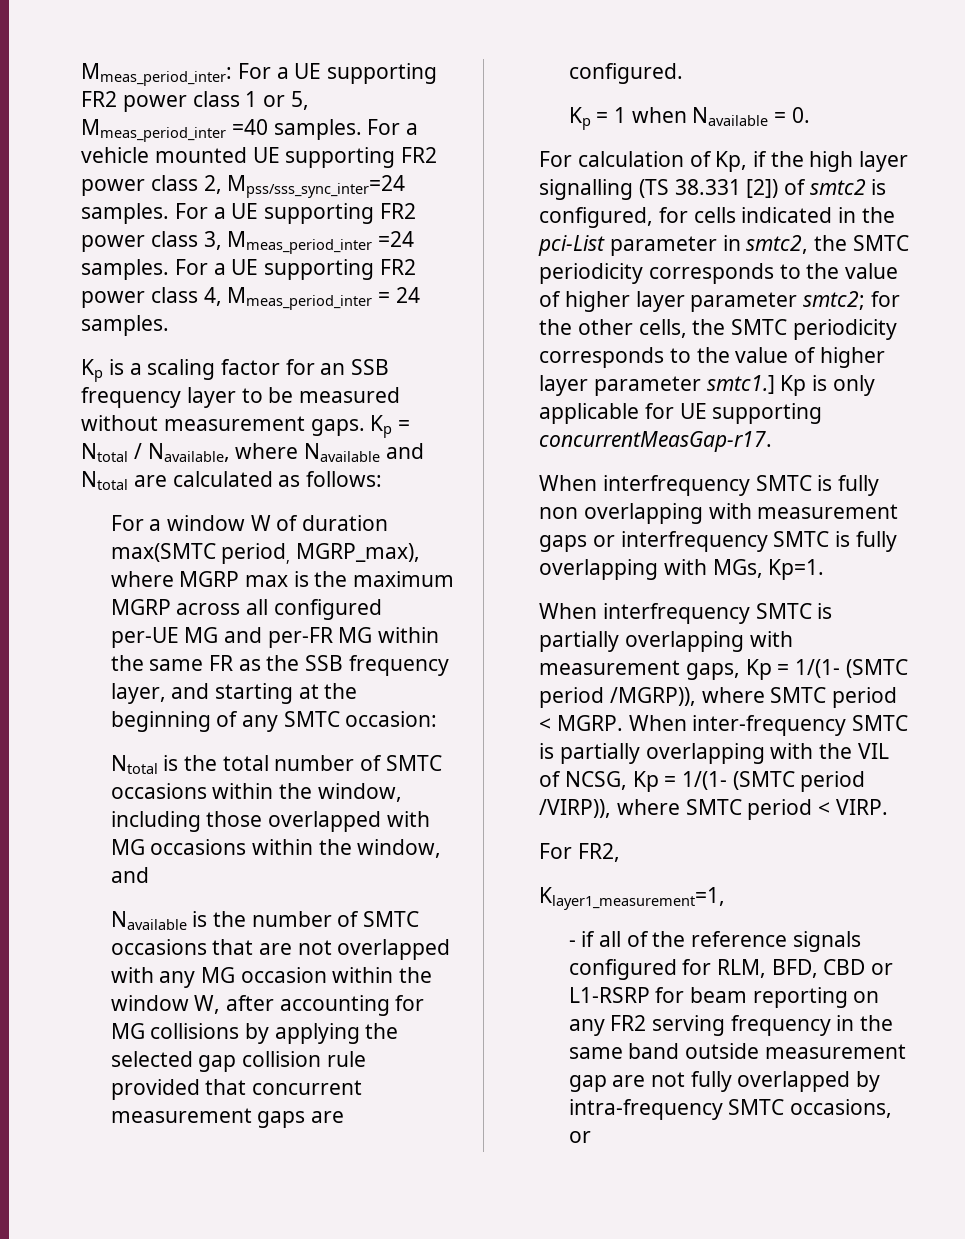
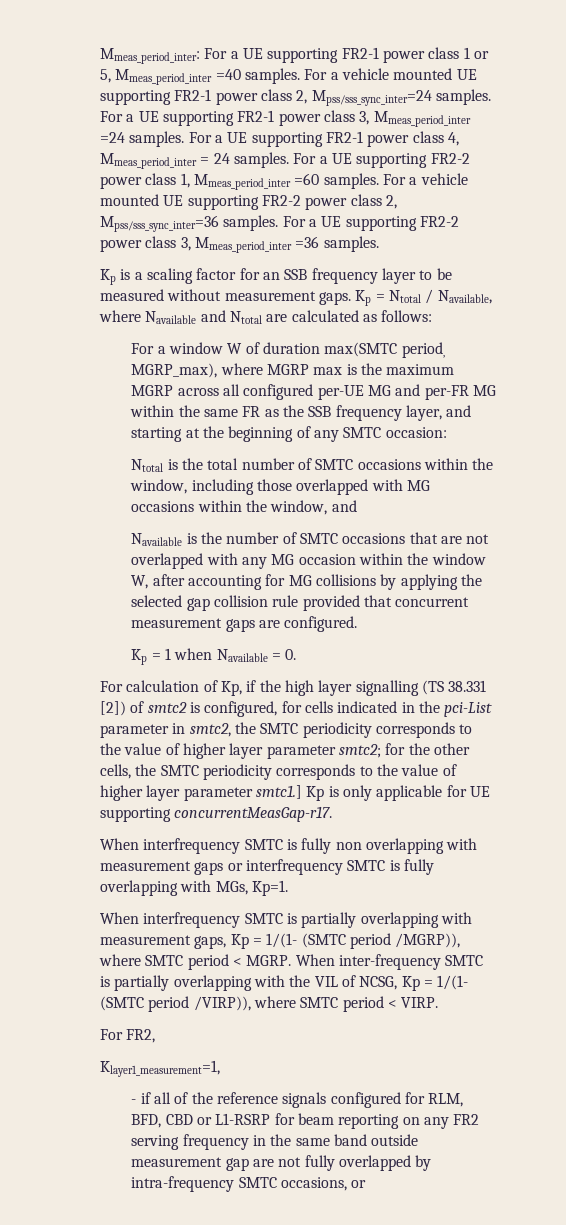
[81,91,118,107] FR2 -> [341,47,379,59] FR2-1
[401,147,438,163] FR2 -> [174,89,212,101] FR2-1
[379,203,416,219] FR2 -> [237,110,275,122] FR2-1
[379,259,416,275] FR2 -> [326,131,364,143] FR2-1
(170, 325) none -> [293,153,470,168] [100,173,468,190] [100,194,398,210] [100,215,460,232] [100,236,379,253] For a UE supporting FR2-2 power class 1, Mmeas_period_inter =60 samples. For a vehicle mounted UE supporting FR2-2 power class 2, Mpss/sss_sync_inter=36 samples. For a UE supporting FR2-2 power class 3, Mmeas_period_inter =36 samples.

